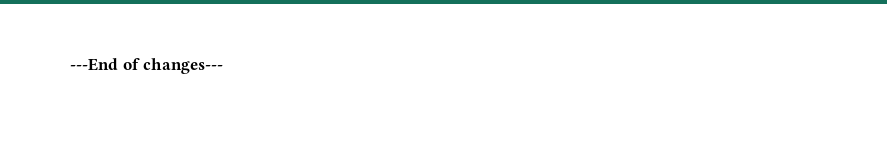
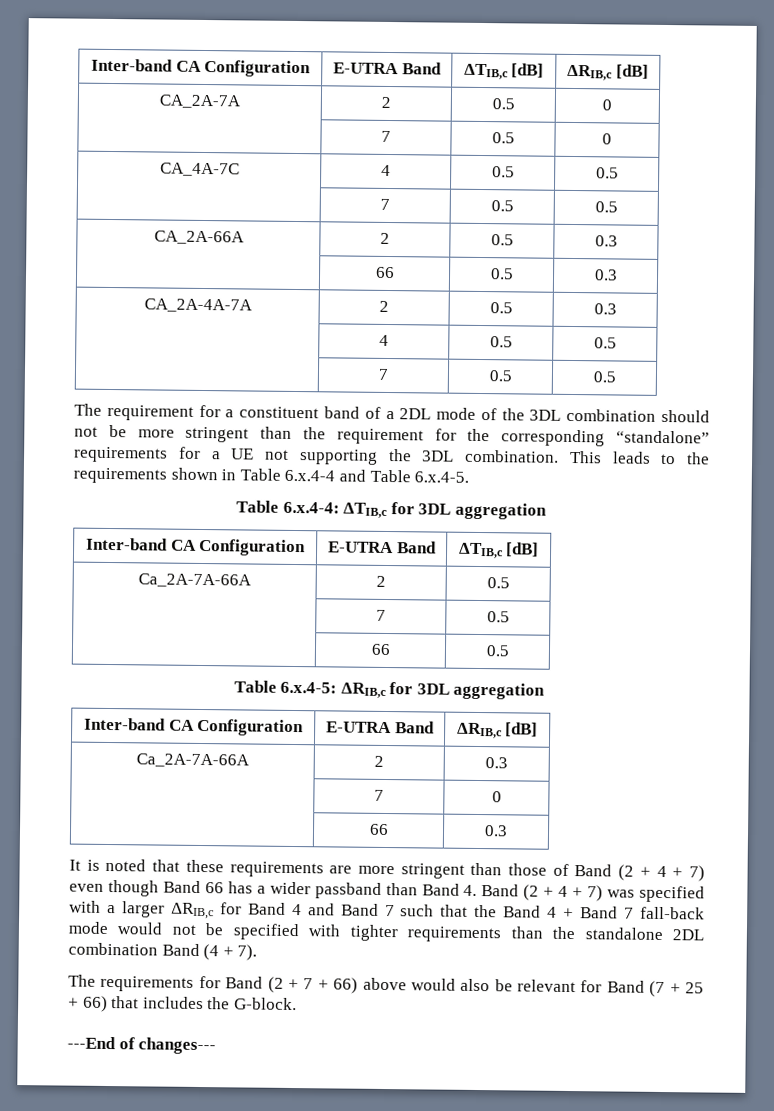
(70, 64) none -> [90,58,312,78] [333,62,442,75] [463,63,545,80] [567,64,649,81] [159,94,241,109] [381,96,391,109] [491,98,515,110] [602,99,612,111] [381,130,391,143] [491,132,515,144] [602,133,612,145] [159,162,240,177] [381,164,391,177] [491,166,515,178] [595,167,619,179] [380,198,390,211] [490,200,514,212] [594,201,618,213] [153,230,245,245] [380,232,390,245] [490,234,514,246] [594,235,618,247] [375,266,395,279] [489,268,514,280] [593,269,618,281] [143,298,253,313] [379,300,389,313] [489,302,513,314] [593,303,617,315] [379,334,389,347] [489,336,513,348] [593,337,617,349] [378,368,389,380] [488,370,513,382] [592,371,617,383] [74,403,710,423] [74,424,710,447] [73,446,710,465] [73,467,470,484] [236,500,547,520] [85,537,307,557] [328,541,437,554] [457,542,540,559] [138,573,252,588] [376,575,386,587] [486,577,510,589] [376,609,386,621] [486,611,510,623] [370,643,391,656] [485,645,510,657] [233,680,546,700] [83,717,305,737] [326,721,435,734] [456,722,539,739] [136,753,250,768] [374,755,384,767] [485,757,508,769] [374,789,384,801] [491,791,502,803] [368,823,389,836] [484,825,508,837] [69,858,706,882] [69,879,706,903] [69,900,706,920] [68,921,704,943] [68,942,258,961] [68,974,705,998] [68,995,297,1012] Inter-band CA Configuration | E-UTRA Band | ΔTIB,c [dB] | ΔRIB,c [dB] // CA_2A-7A | 2 | 0.5 | 0 // | 7 | 0.5 | 0 // CA_4A-7C | 4 | 0.5 | 0.5 // | 7 | 0.5 | 0.5 // CA_2A-66A | 2 | 0.5 | 0.3 // | 66 | 0.5 | 0.3 // CA_2A-4A-7A | 2 | 0.5 | 0.3 // | 4 | 0.5 | 0.5 // | 7 | 0.5 | 0.5 // The requirement for a constituent band of a 2DL mode of the 3DL combination should not be more stringent than the requirement for the corresponding “standalone” requirements for a UE not supporting the 3DL combination. This leads to the requirements shown in Table 6.x.4-4 and Table 6.x.4-5. // Table 6.x.4-4: ΔTIB,c for 3DL aggregation // Inter-band CA Configuration | E-UTRA Band | ΔTIB,c [dB] // Ca_2A-7A-66A | 2 | 0.5 // | 7 | 0.5 // | 66 | 0.5 // Table 6.x.4-5: ΔRIB,c for 3DL aggregation // Inter-band CA Configuration | E-UTRA Band | ΔRIB,c [dB] // Ca_2A-7A-66A | 2 | 0.3 // | 7 | 0 // | 66 | 0.3 // It is noted that these requirements are more stringent than those of Band (2 + 4 + 7) even though Band 66 has a wider passband than Band 4. Band (2 + 4 + 7) was specified with a larger ΔRIB,c for Band 4 and Band 7 such that the Band 4 + Band 7 fall-back mode would not be specified with tighter requirements than the standalone 2DL combination Band (4 + 7). // The requirements for Band (2 + 7 + 66) above would also be relevant for Band (7 + 25 + 66) that includes the G-block. //

